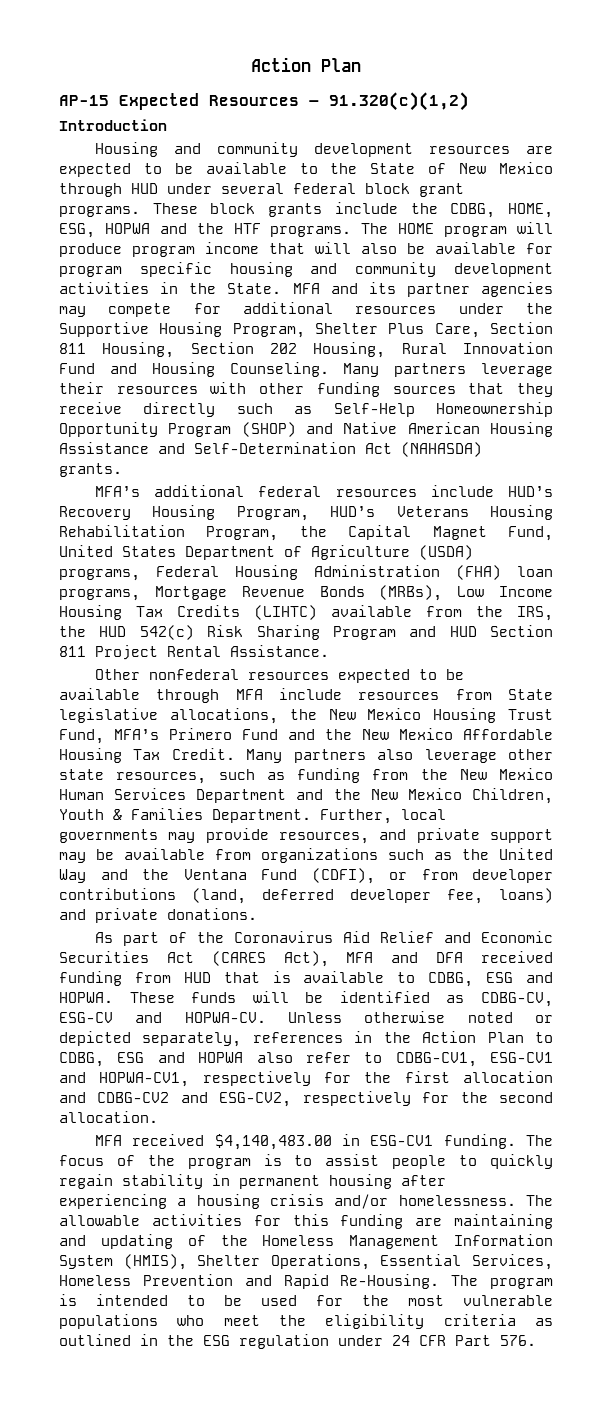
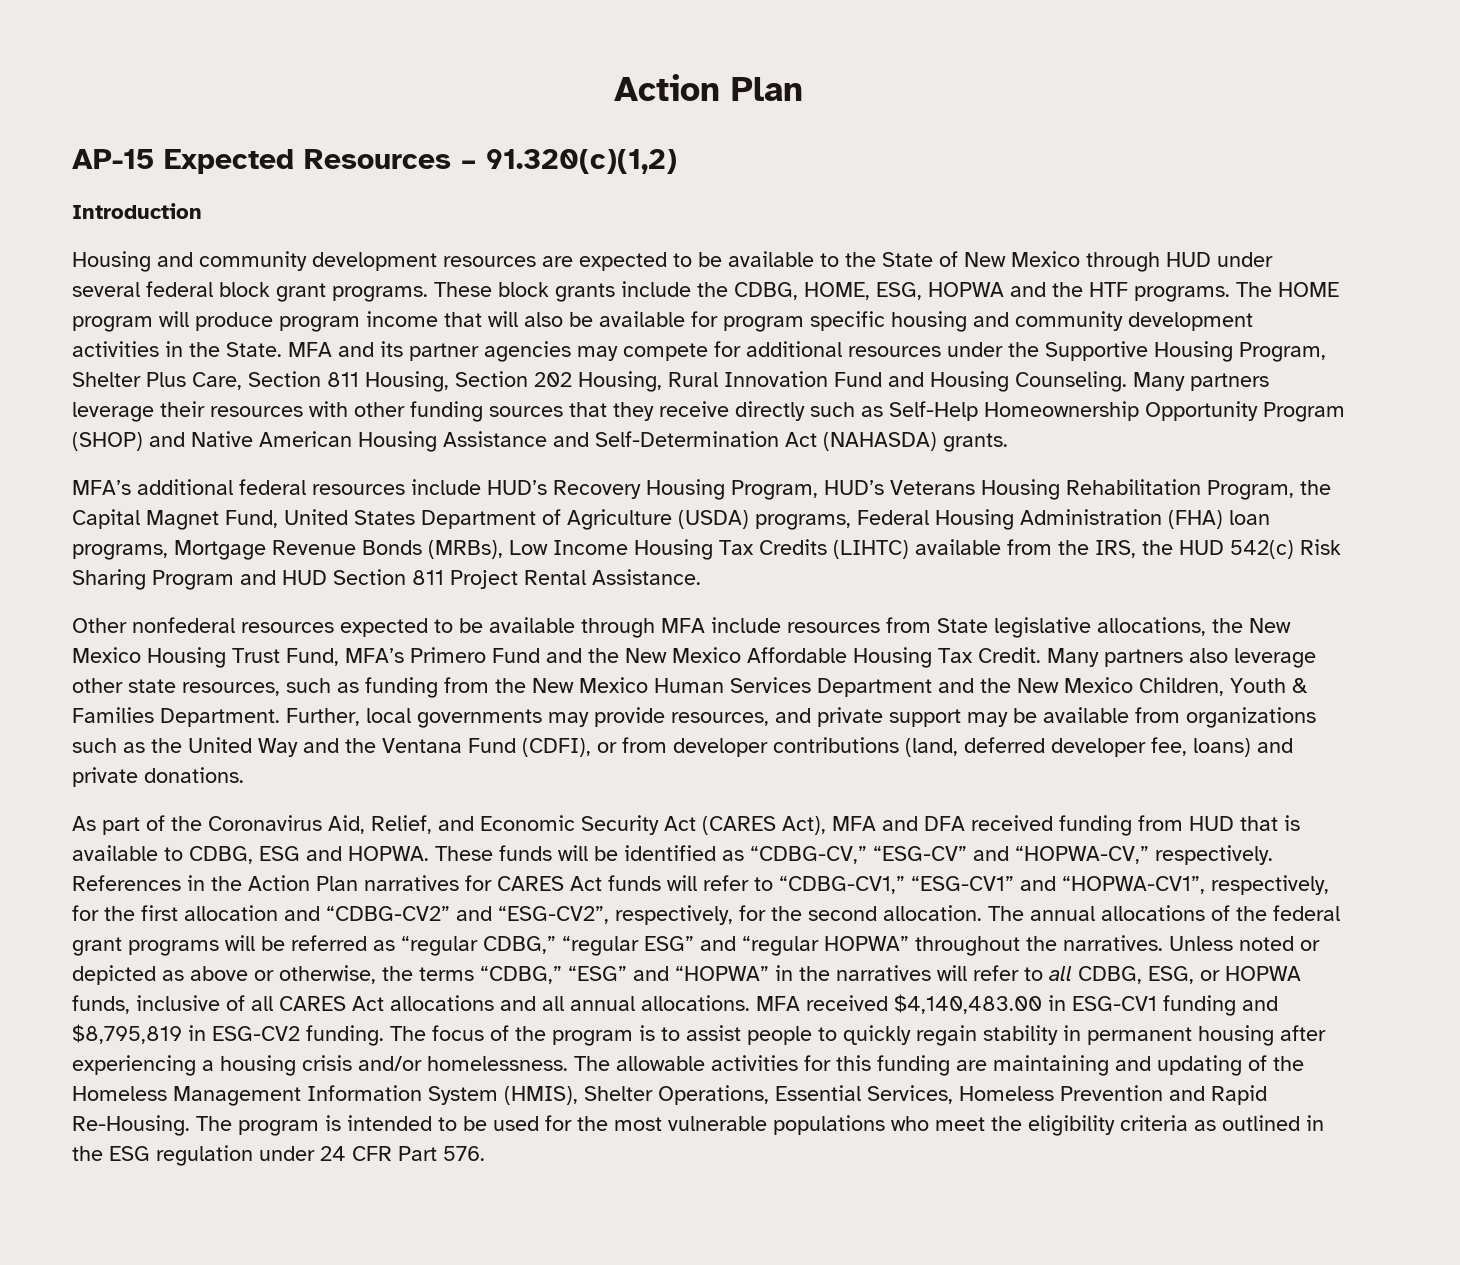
[342,931,434,943] Aid Relief -> [328,815,432,834] Aid, Relief,
[59,951,149,963] Securities -> [581,815,659,835] Security
[480,992,553,1007] [59,1011,553,1023] [59,1031,554,1047] [59,1052,553,1067] [59,1071,311,1087] CDBG-CV, ESG-CV and HOPWA-CV. Unless otherwise noted or depicted separately, references in the Action Plan to CDBG, ESG and HOPWA also refer to CDBG-CV1, ESG-CV1 and HOPWA-CV1, respectively -> [750,845,1273,865] [72,875,1329,895] “CDBG-CV,” “ESG-CV” and “HOPWA-CV,” respectively. References in the Action Plan narratives for CARES Act funds will refer to “CDBG-CV1,” “ESG-CV1” and “HOPWA-CV1”, respectively,
[97,1091,411,1107] CDBG-CV2 and ESG-CV2, respectively -> [326,905,733,925] “CDBG-CV2” and “ESG-CV2”, respectively,
(158, 1117) // -> [988,905,1340,921] [72,935,1320,956] [72,965,1301,985] [72,995,750,1014] The annual allocations of the federal grant programs will be referred as “regular CDBG,” “regular ESG” and “regular HOPWA” throughout the narratives. Unless noted or depicted as above or otherwise, the terms “CDBG,” “ESG” and “HOPWA” in the narratives will refer to all CDBG, ESG, or HOPWA funds, inclusive of all CARES Act allocations and all annual allocations.
(434, 1140) none -> [1163,995,1278,1016] [72,1024,300,1044] funding and $8,795,819 in ESG-CV2

